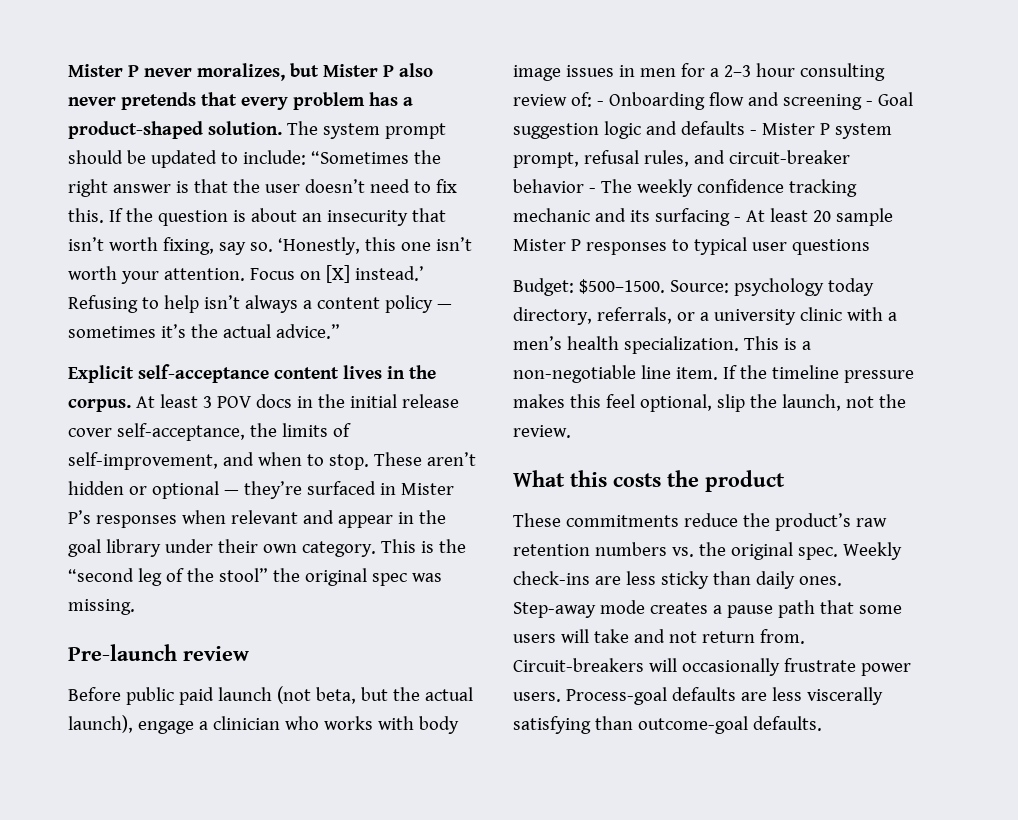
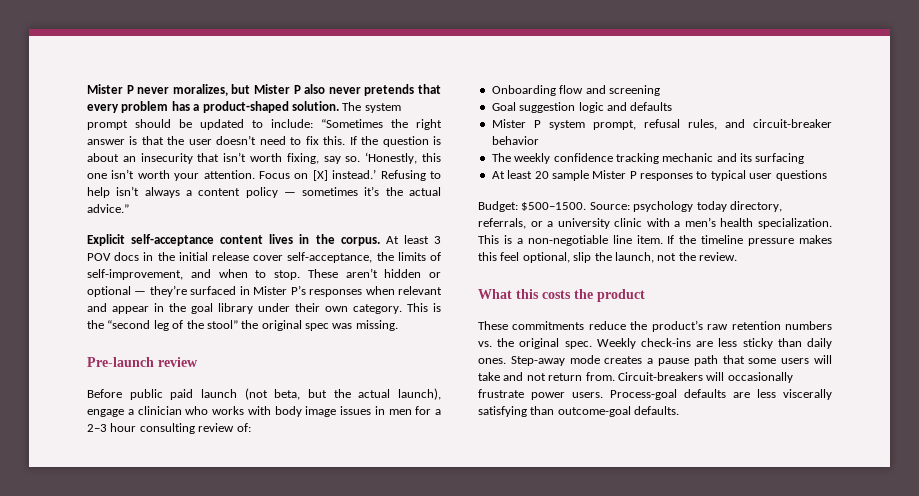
[596,101,604,106] - -> (251, 427) //
[865,101,873,106] - -> (660, 90) //
[749,130,757,135] - -> (673, 106) //
[588,188,596,193] - -> (539, 140) //
[733,217,741,222] - -> (805, 158) //

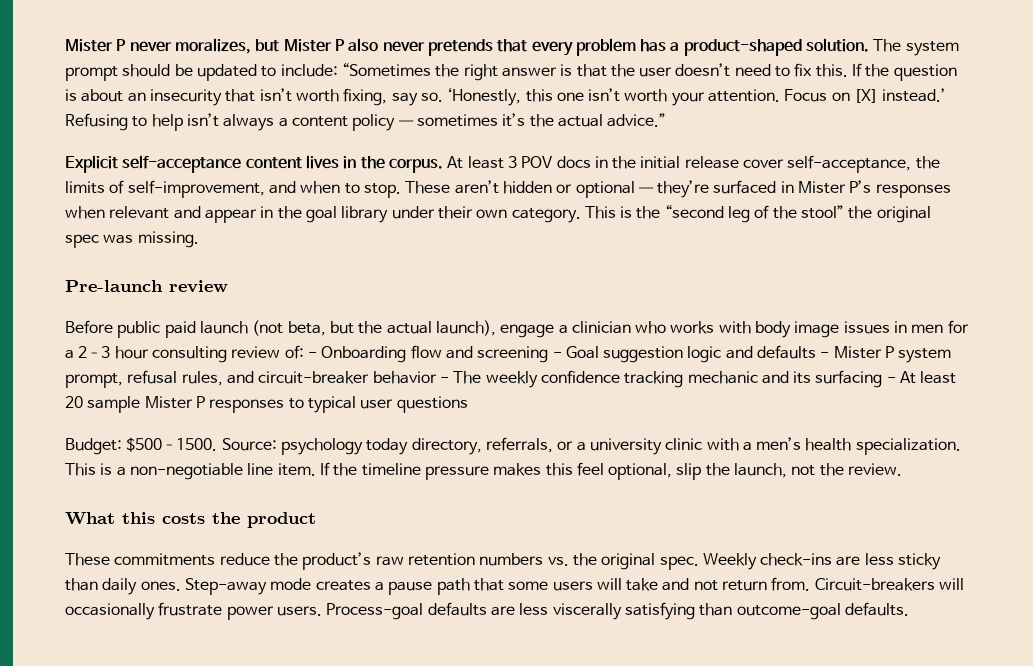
(251, 427) // -> [307,352,317,358] -
(660, 90) // -> [552,352,562,358] -
(673, 106) // -> [820,352,830,358] -
(539, 140) // -> [439,377,449,383] -
(805, 158) // -> [886,377,896,383] -

